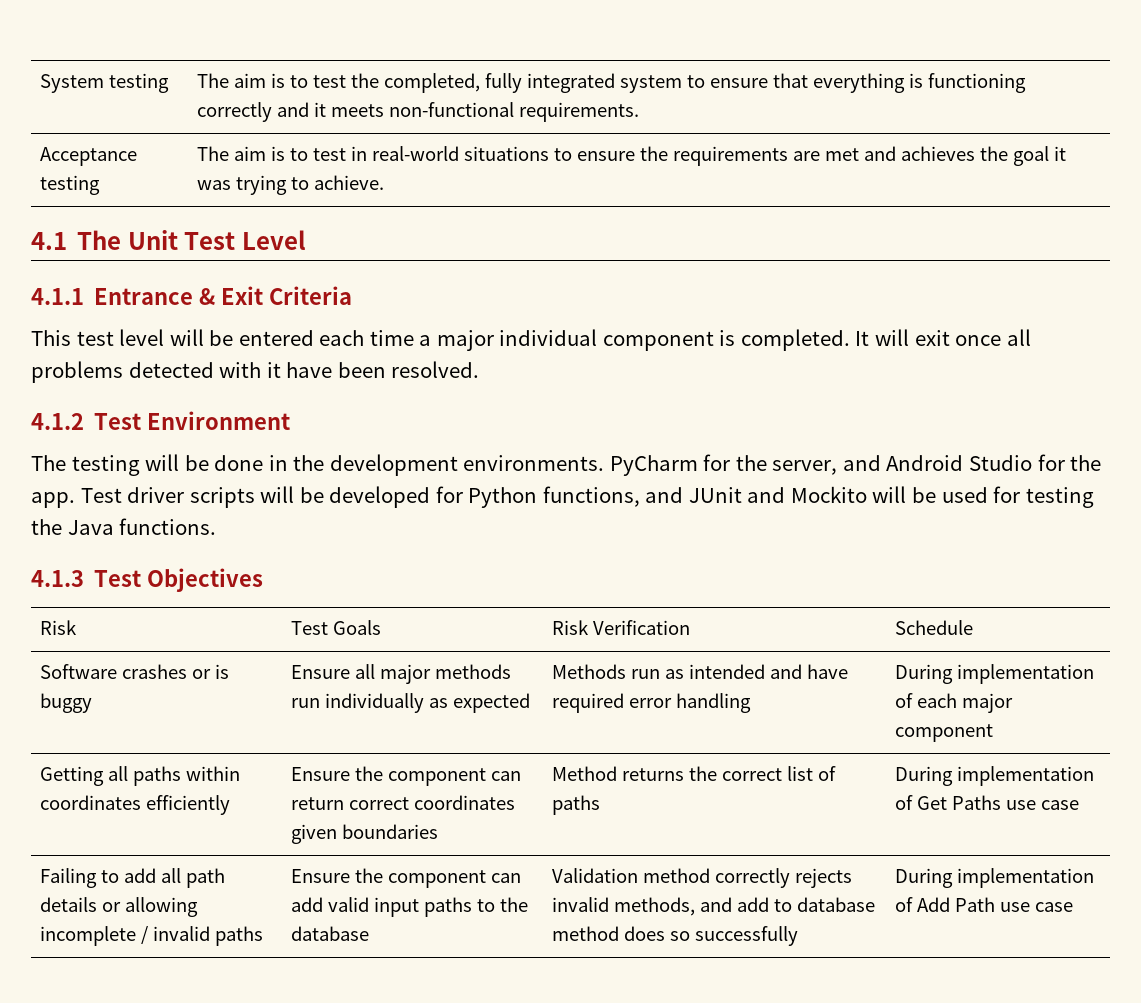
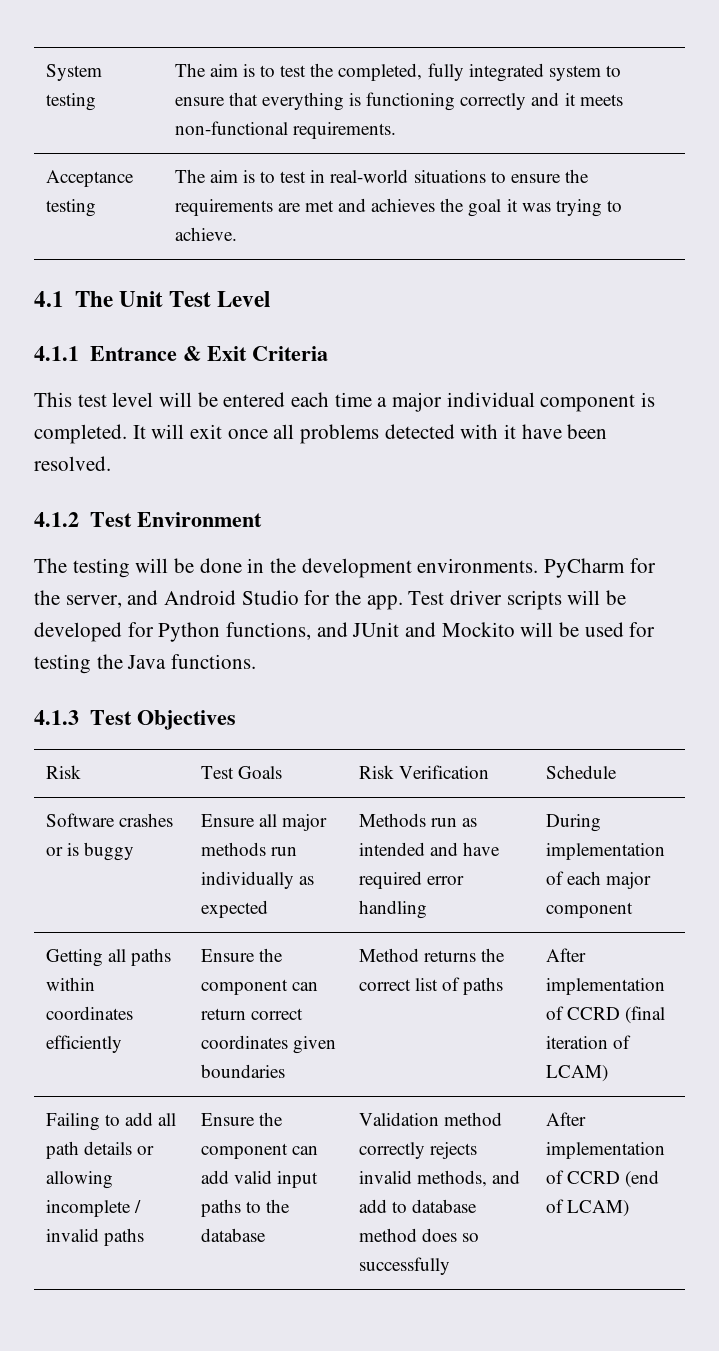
[894,766,1094,786] [894,795,1079,810] During implementation of Get Paths use case -> [545,948,586,962] [545,978,665,995] [545,1006,665,1024] [545,1035,631,1049] [545,1065,608,1082] After implementation of CCRD (final iteration of LCAM)
[894,868,1094,888] [894,897,1073,912] During implementation of Add Path use case -> [545,1112,586,1126] [545,1142,665,1159] [545,1170,659,1188] [545,1199,629,1217] After implementation of CCRD (end of LCAM)

